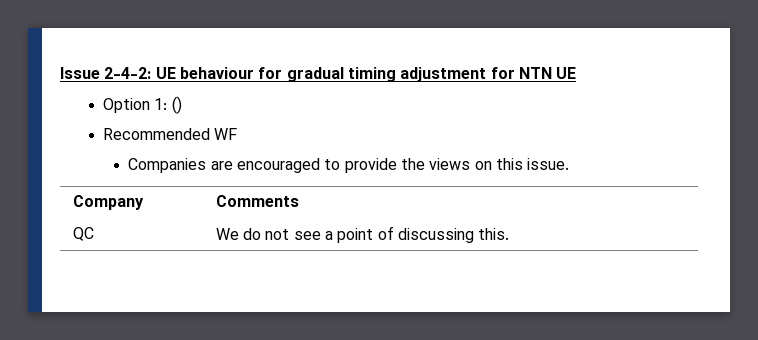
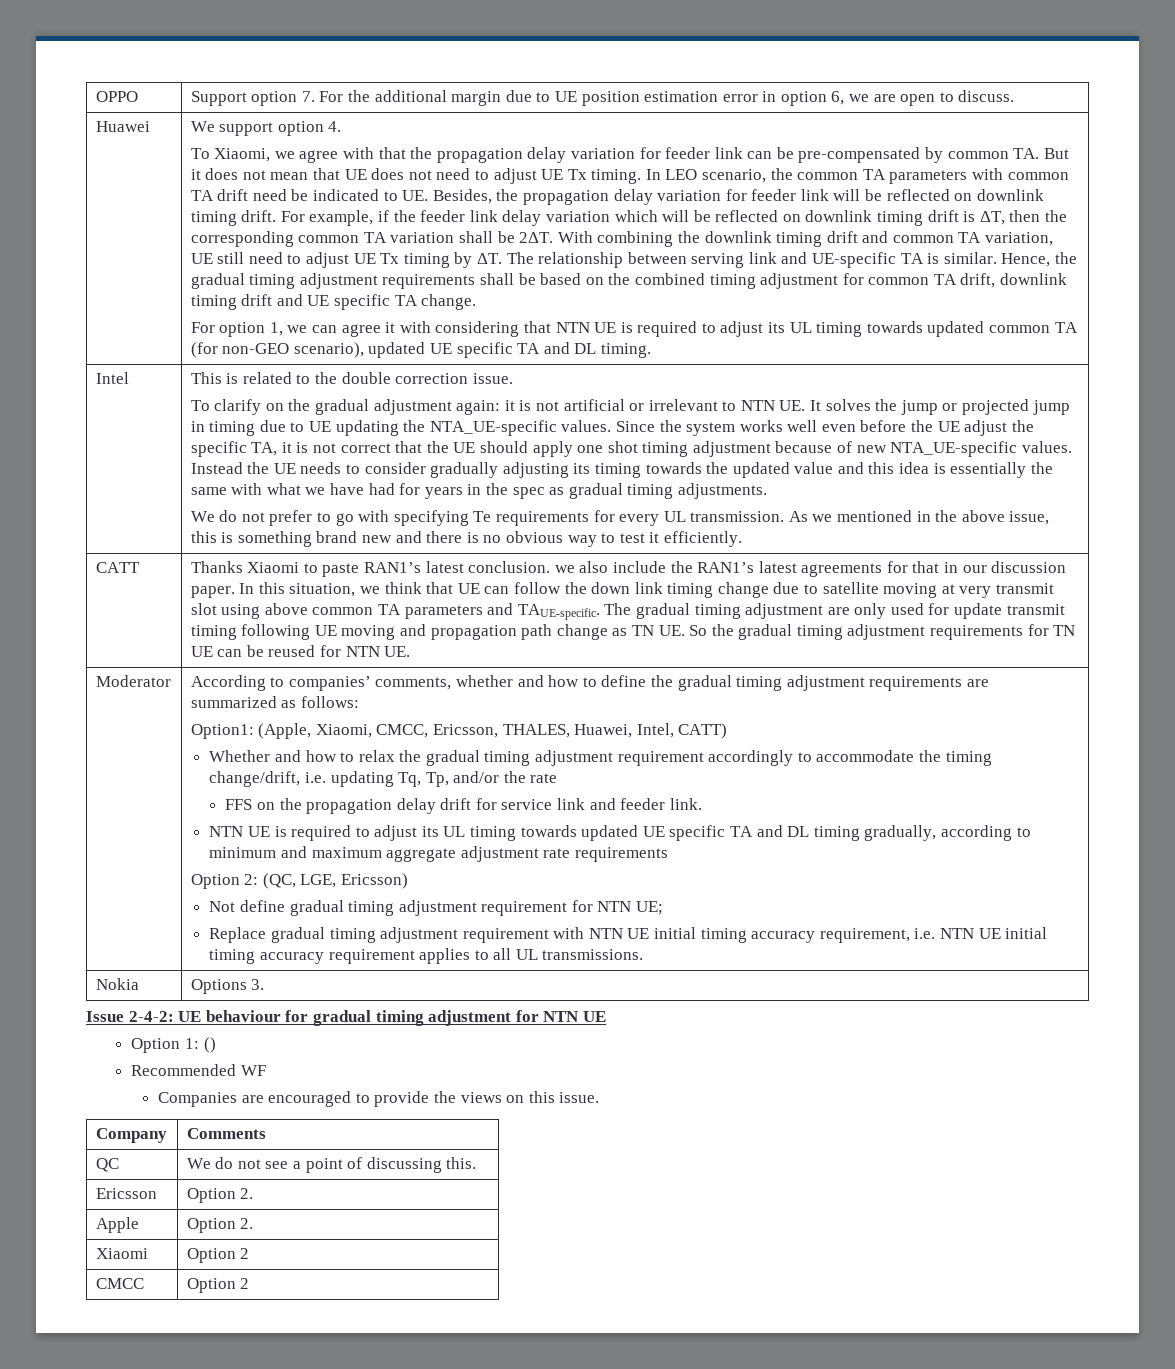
(60, 73) none -> [95,91,138,102] [190,90,1015,106] [95,121,150,132] [190,121,342,136] [190,147,1069,163] [190,168,1069,184] [190,189,1044,205] [190,210,1068,226] [190,231,1054,247] [190,252,1078,268] [190,273,1068,289] [190,294,477,310] [190,321,1078,337] [190,342,651,358] [95,372,129,384] [190,372,513,384] [190,399,1070,415] [190,420,1034,436] [190,441,1072,457] [190,462,1053,478] [190,483,767,499] [190,510,1050,526] [190,531,742,547] [95,562,140,573] [190,561,1067,577] [190,582,1055,598] [190,603,1065,620] [190,624,1076,640] [190,645,411,657] [95,675,171,687] [190,675,989,691] [190,696,359,708] [190,723,728,739] [209,750,992,766] [209,771,558,787] [225,798,702,814] [209,825,1031,841] [209,846,668,862] [190,873,408,889] [209,900,664,916] [209,927,1048,943] [209,948,644,964] [95,978,139,990] [190,979,265,994] OPPO | Support option 7. For the additional margin due to UE position estimation error in option 6, we are open to discuss. // Huawei | We support option 4. // To Xiaomi, we agree with that the propagation delay variation for feeder link can be pre-compensated by common TA. But it does not mean that UE does not need to adjust UE Tx timing. In LEO scenario, the common TA parameters with common TA drift need be indicated to UE. Besides, the propagation delay variation for feeder link will be reflected on downlink timing drift. For example, if the feeder link delay variation which will be reflected on downlink timing drift is ΔT, then the corresponding common TA variation shall be 2ΔT. With combining the downlink timing drift and common TA variation, UE still need to adjust UE Tx timing by ΔT. The relationship between serving link and UE-specific TA is similar. Hence, the gradual timing adjustment requirements shall be based on the combined timing adjustment for common TA drift, downlink timing drift and UE specific TA change. // For option 1, we can agree it with considering that NTN UE is required to adjust its UL timing towards updated common TA (for non-GEO scenario), updated UE specific TA and DL timing. // Intel | This is related to the double correction issue. // To clarify on the gradual adjustment again: it is not artificial or irrelevant to NTN UE. It solves the jump or projected jump in timing due to UE updating the NTA_UE-specific values. Since the system works well even before the UE adjust the specific TA, it is not correct that the UE should apply one shot timing adjustment because of new NTA_UE-specific values. Instead the UE needs to consider gradually adjusting its timing towards the updated value and this idea is essentially the same with what we have had for years in the spec as gradual timing adjustments. // We do not prefer to go with specifying Te requirements for every UL transmission. As we mentioned in the above issue, this is something brand new and there is no obvious way to test it efficiently. // CATT | Thanks Xiaomi to paste RAN1’s latest conclusion. we also include the RAN1’s latest agreements for that in our discussion paper. In this situation, we think that UE can follow the down link timing change due to satellite moving at very transmit slot using above common TA parameters and TAUE-specific. The gradual timing adjustment are only used for update transmit timing following UE moving and propagation path change as TN UE. So the gradual timing adjustment requirements for TN UE can be reused for NTN UE. // Moderator | According to companies’ comments, whether and how to define the gradual timing adjustment requirements are summarized as follows: // Option1: (Apple, Xiaomi, CMCC, Ericsson, THALES, Huawei, Intel, CATT) // Whether and how to relax the gradual timing adjustment requirement accordingly to accommodate the timing change/drift, i.e. updating Tq, Tp, and/or the rate // FFS on the propagation delay drift for service link and feeder link. // NTN UE is required to adjust its UL timing towards updated UE specific TA and DL timing gradually, according to minimum and maximum aggregate adjustment rate requirements // Option 2: (QC, LGE, Ericsson) // Not define gradual timing adjustment requirement for NTN UE; // Replace gradual timing adjustment requirement with NTN UE initial timing accuracy requirement, i.e. NTN UE initial timing accuracy requirement applies to all UL transmissions. // Nokia | Options 3. //
(510, 234) none -> [95,1188,157,1199] [186,1188,254,1203] [95,1217,139,1233] [186,1218,254,1233] [95,1248,148,1259] [186,1248,250,1263] [95,1278,144,1289] [186,1278,250,1293] // Ericsson | Option 2. // Apple | Option 2. // Xiaomi | Option 2 // CMCC | Option 2

